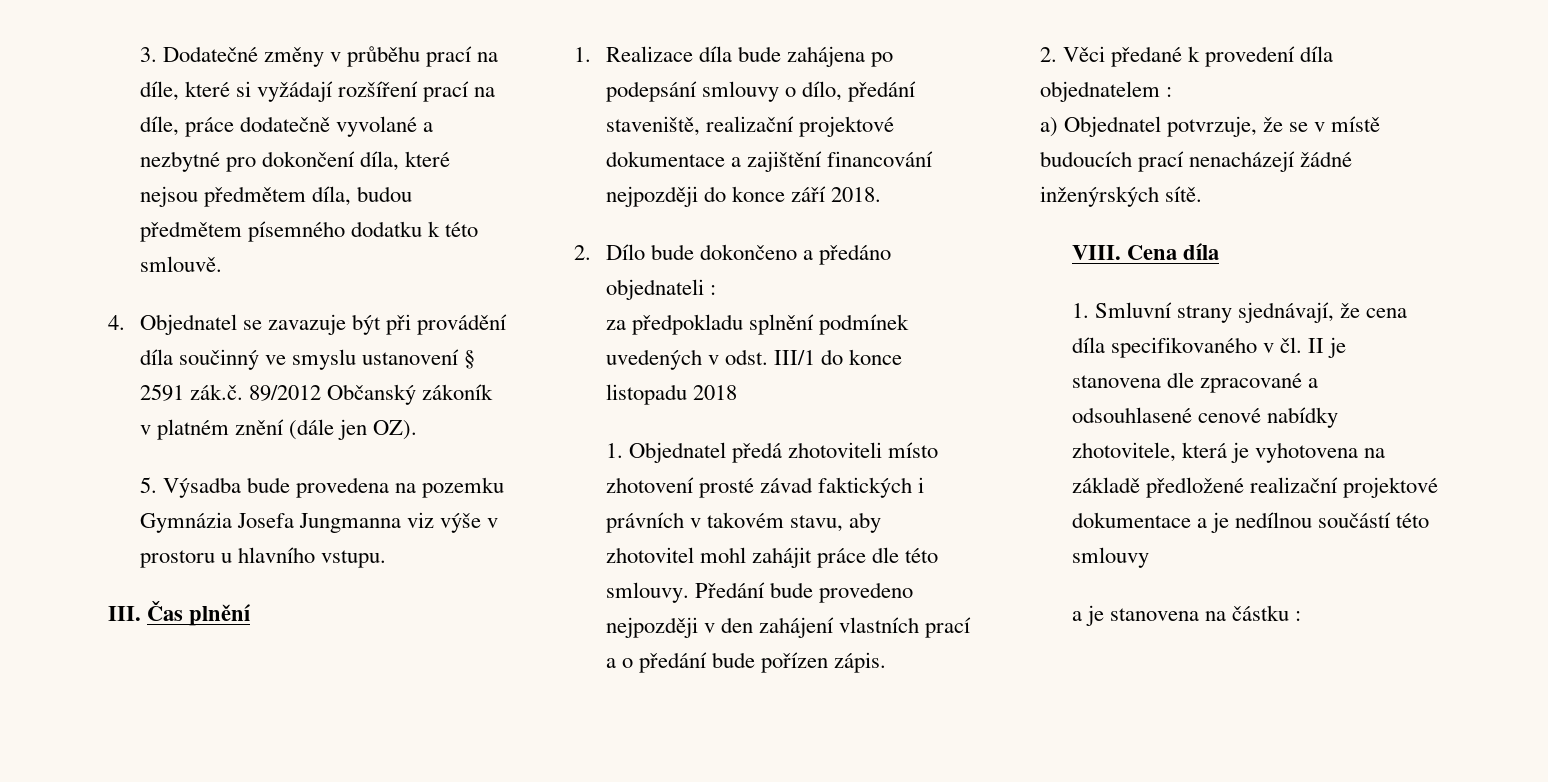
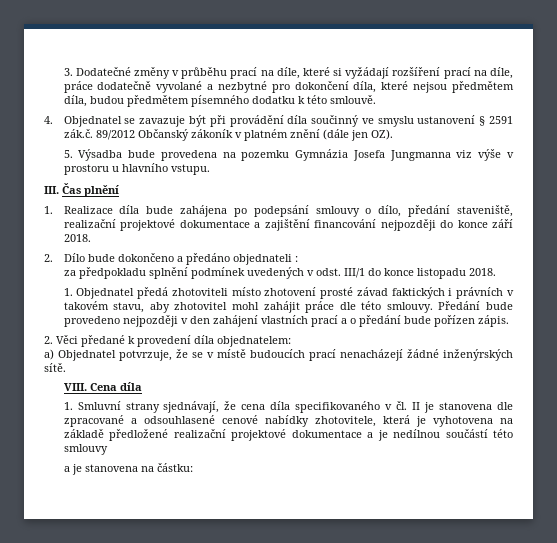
[693,385,738,400] 2018 -> [468,268,496,276] 2018.
[1040,81,1173,102] objednatelem : -> [217,336,291,347] objednatelem:
[1232,605,1302,621] částku : -> [156,463,193,472] částku:

